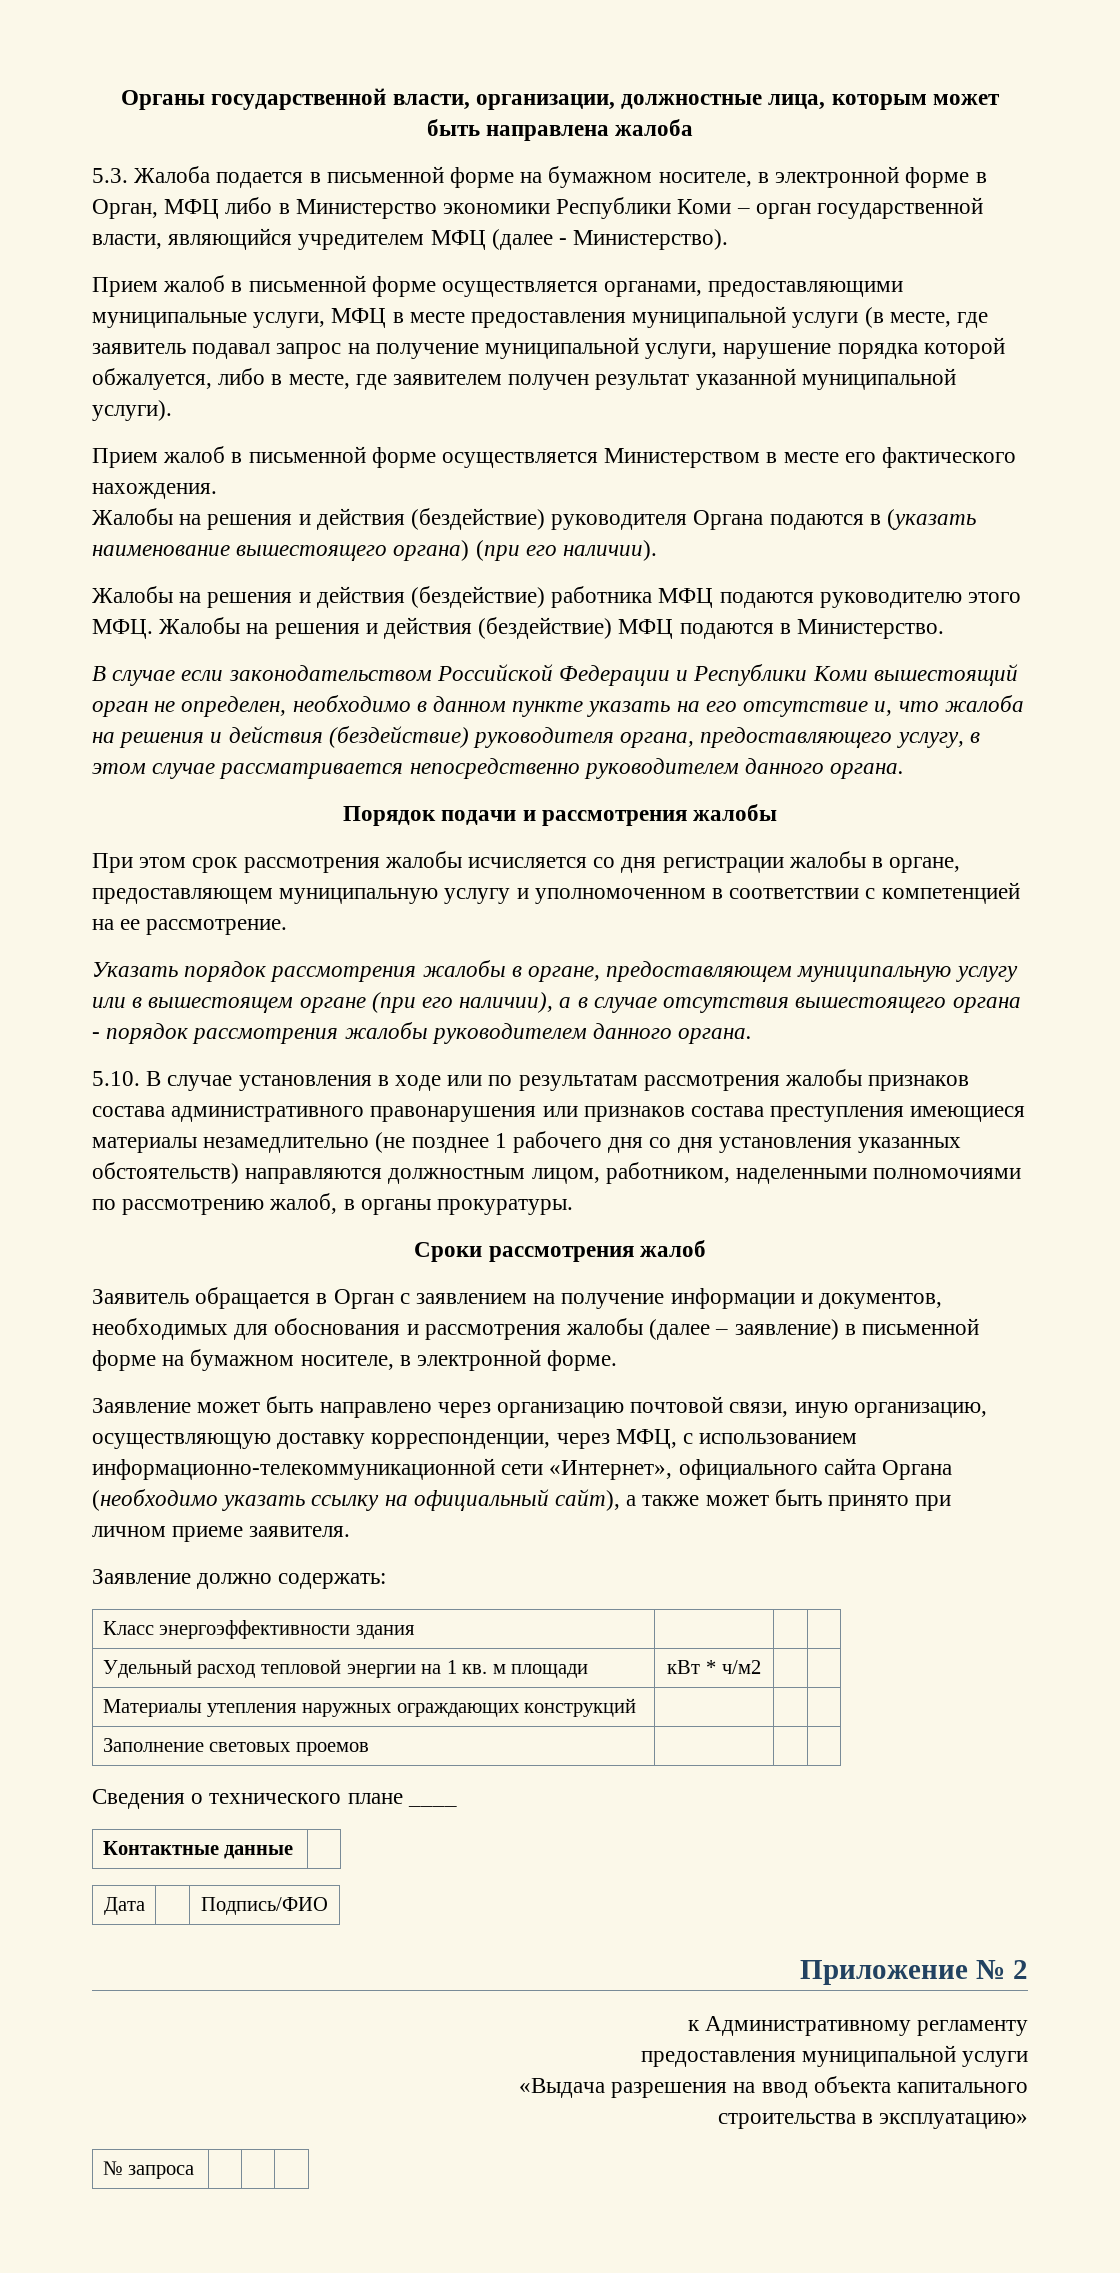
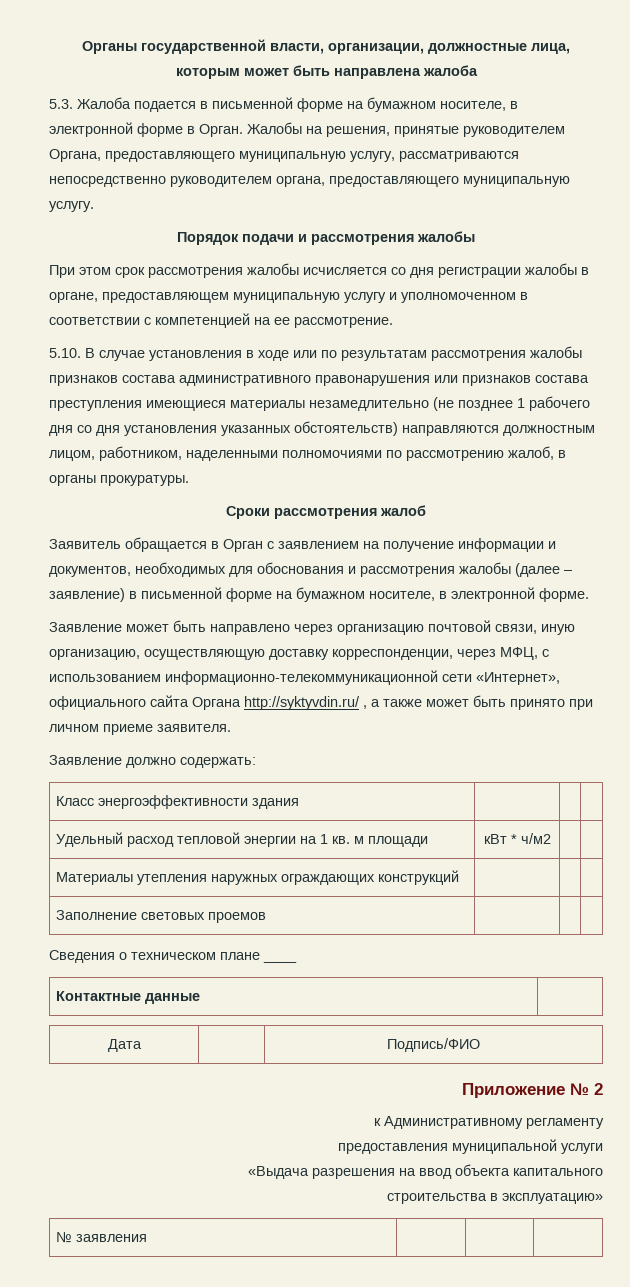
[92,197,984,219] [92,228,729,250] [92,275,904,297] [92,306,989,328] [92,337,1005,359] [92,368,956,390] [92,400,172,421] [92,446,1017,468] [92,483,217,499] [92,508,977,530] [92,540,658,561] [92,586,1022,608] [92,617,945,639] [92,664,1018,686] [92,695,1024,717] [92,726,980,748] [92,758,905,779] Орган, МФЦ либо в Министерство экономики Республики Коми – орган государственной власти, являющийся учредителем МФЦ (далее - Министерство). // Прием жалоб в письменной форме осуществляется органами, предоставляющими муниципальные услуги, МФЦ в месте предоставления муниципальной услуги (в месте, где заявитель подавал запрос на получение муниципальной услуги, нарушение порядка которой обжалуется, либо в месте, где заявителем получен результат указанной муниципальной услуги). // Прием жалоб в письменной форме осуществляется Министерством в месте его фактического нахождения. // Жалобы на решения и действия (бездействие) руководителя Органа подаются в (указать наименование вышестоящего органа) (при его наличии). // Жалобы на решения и действия (бездействие) работника МФЦ подаются руководителю этого МФЦ. Жалобы на решения и действия (бездействие) МФЦ подаются в Министерство. // В случае если законодательством Российской Федерации и Республики Коми вышестоящий орган не определен, необходимо в данном пункте указать на его отсутствие и, что жалоба на решения и действия (бездействие) руководителя органа, предоставляющего услугу, в этом случае рассматривается непосредственно руководителем данного органа. -> [199,122,565,137] [49,149,519,162] [49,176,570,187] [49,201,94,212] Орган. Жалобы на решения, принятые руководителем Органа, предоставляющего муниципальную услугу, рассматриваются непосредственно руководителем органа, предоставляющего муниципальную услугу.
[92,960,1018,982] [92,992,1021,1013] [92,1022,753,1044] // Указать порядок рассмотрения жалобы в органе, предоставляющем муниципальную услугу или в вышестоящем органе (при его наличии), а в случае отсутствия вышестоящего органа - порядок рассмотрения жалобы руководителем данного органа. -> (393, 322) none
[92,1489,621,1511] (необходимо указать ссылку на официальный сайт), -> [244,696,367,710] http://syktyvdin.ru/ ,
[209,1793,342,1804] технического -> [131,952,216,960] техническом
[128,2165,195,2179] запроса -> [75,1234,147,1242] заявления

